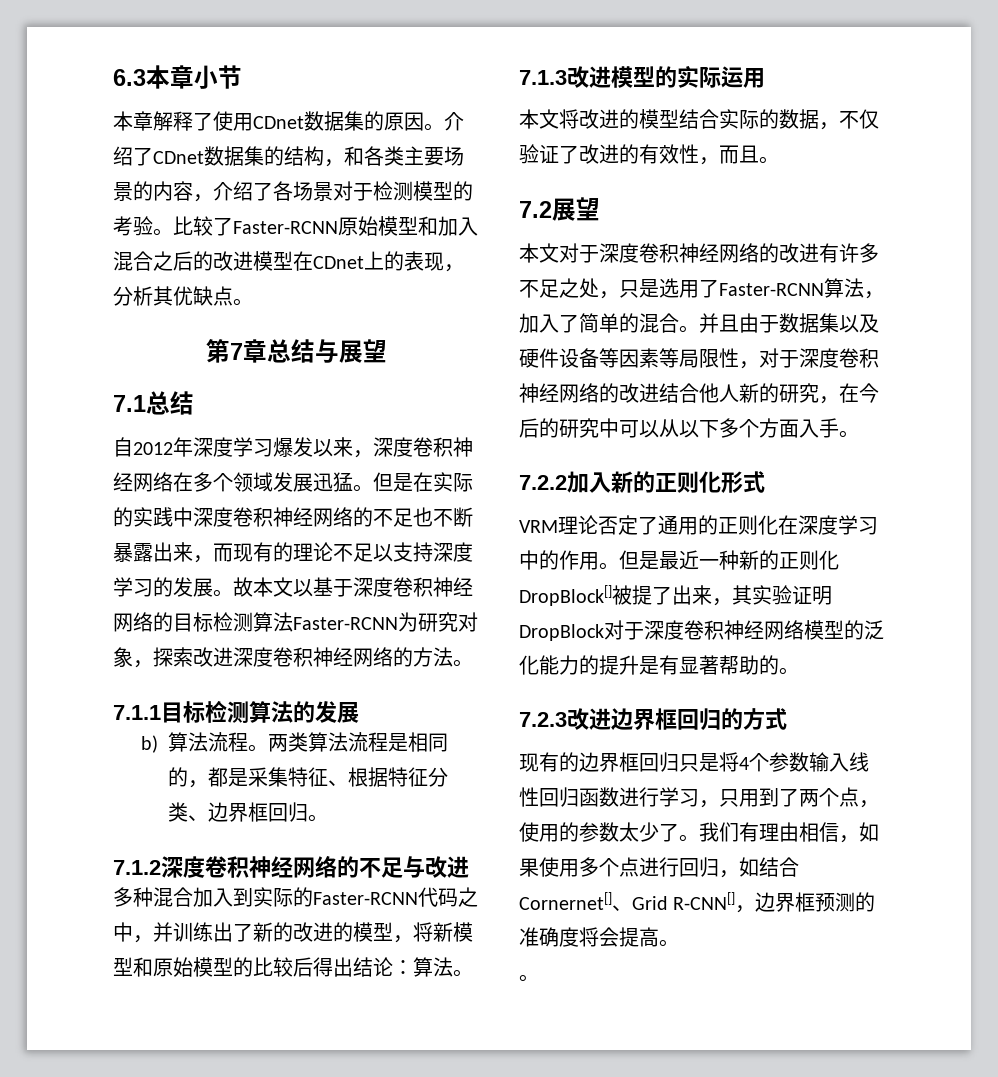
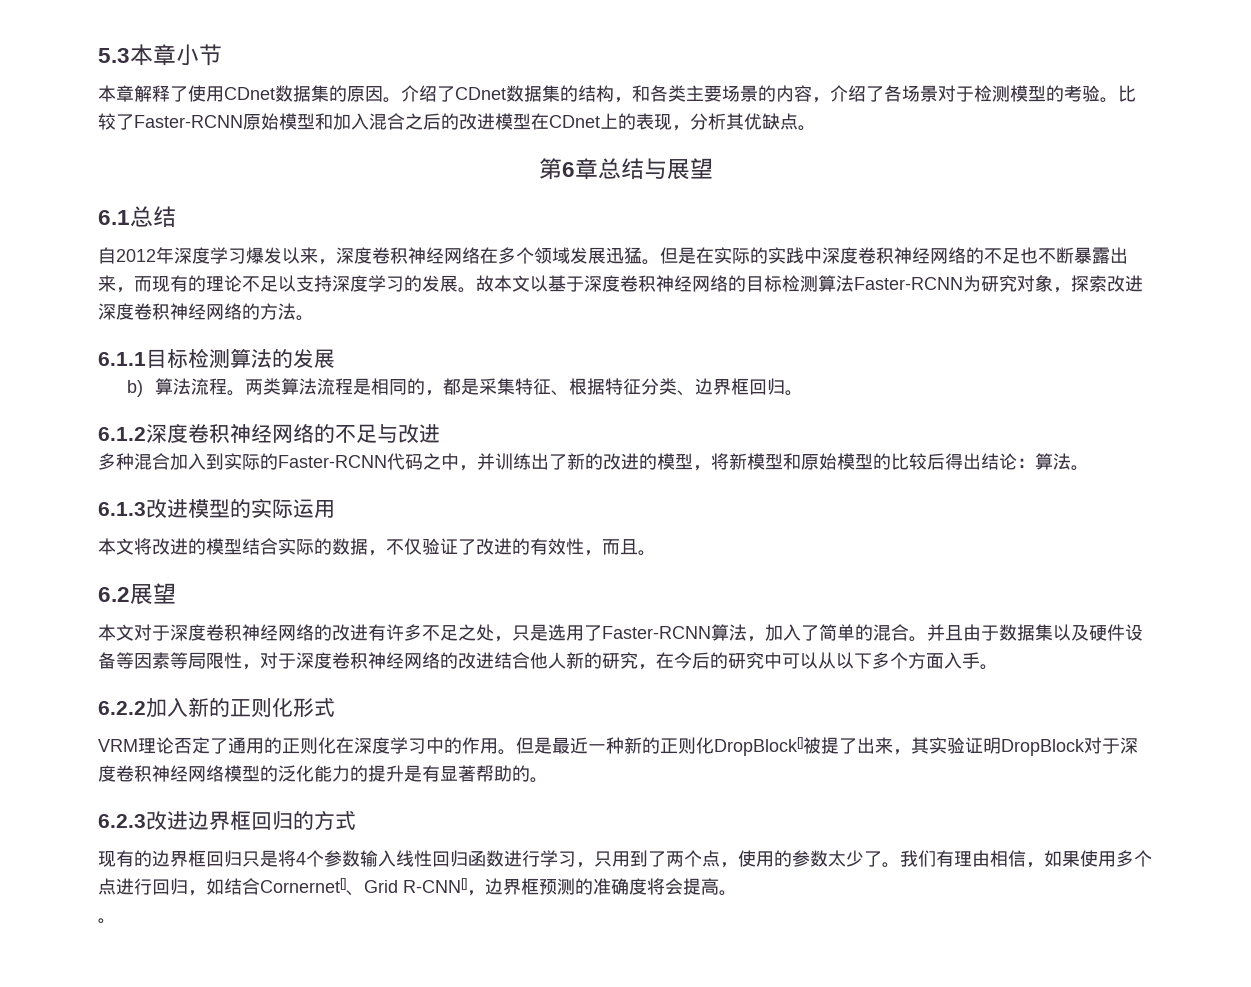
[113,69,146,86] 6.3 -> [98,48,130,63] 5.3
[229,343,243,360] 7 -> [561,162,575,177] 6
[113,395,146,412] 7.1 -> [98,210,130,225] 6.1
[113,705,161,720] 7.1.1 -> [98,352,146,366] 6.1.1
[113,860,161,875] 7.1.2 -> [98,427,146,441] 6.1.2
[519,70,567,85] 7.1.3 -> [98,502,146,516] 6.1.3
[519,201,552,218] 7.2 -> [98,587,130,602] 6.2
[519,475,567,490] 7.2.2 -> [98,701,146,715] 6.2.2
[519,712,567,727] 7.2.3 -> [98,814,146,828] 6.2.3

